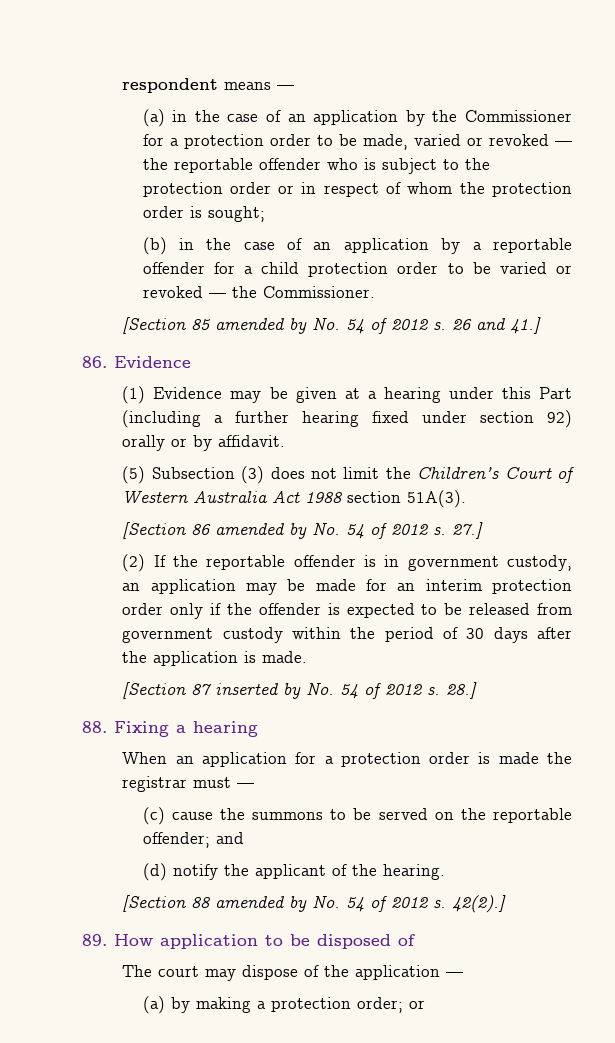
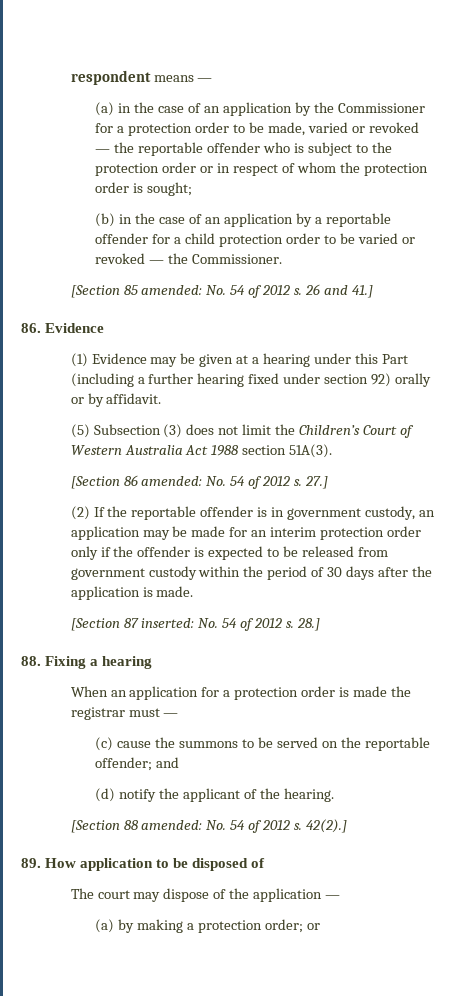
[215,318,308,334] amended by -> [141,285,203,295] amended:
[215,523,308,539] amended by -> [141,476,203,486] amended:
[215,683,302,699] inserted by -> [141,618,195,628] inserted:
[215,896,308,912] amended by -> [141,820,203,830] amended:

